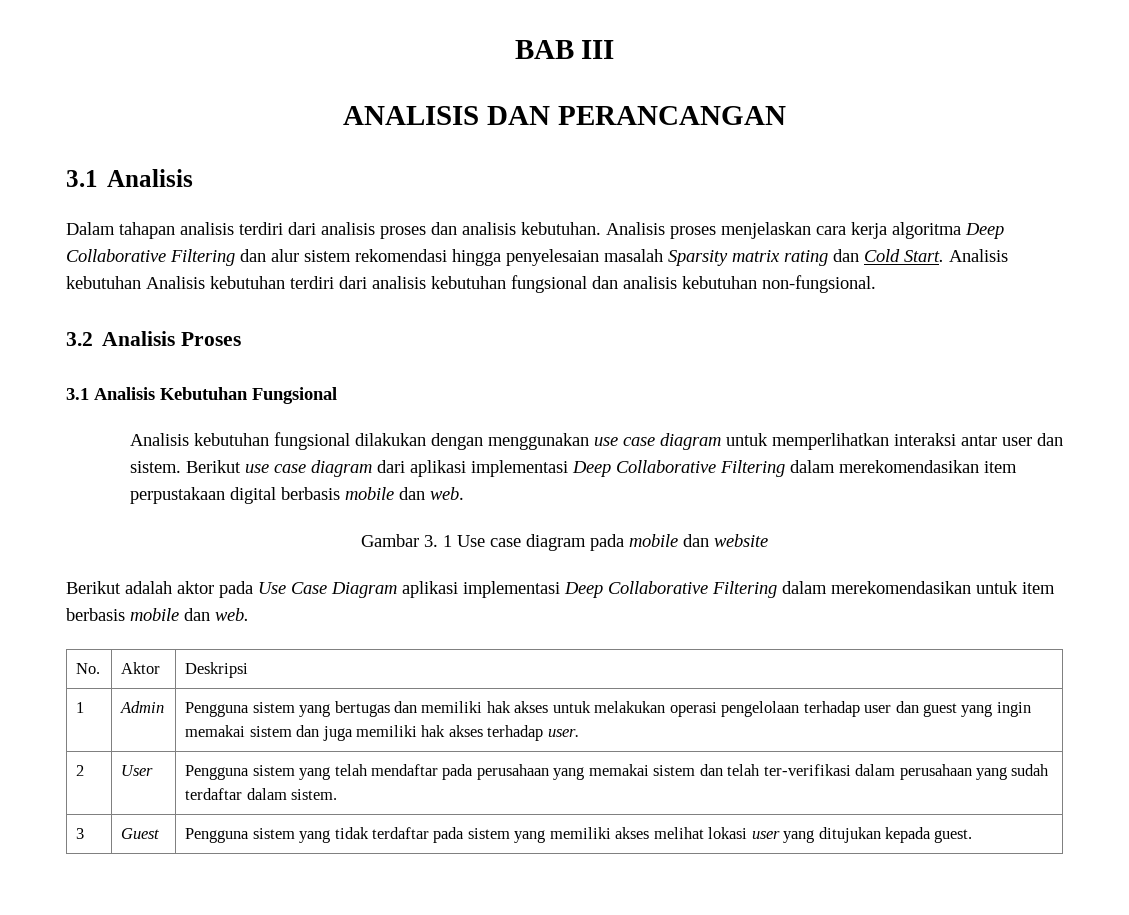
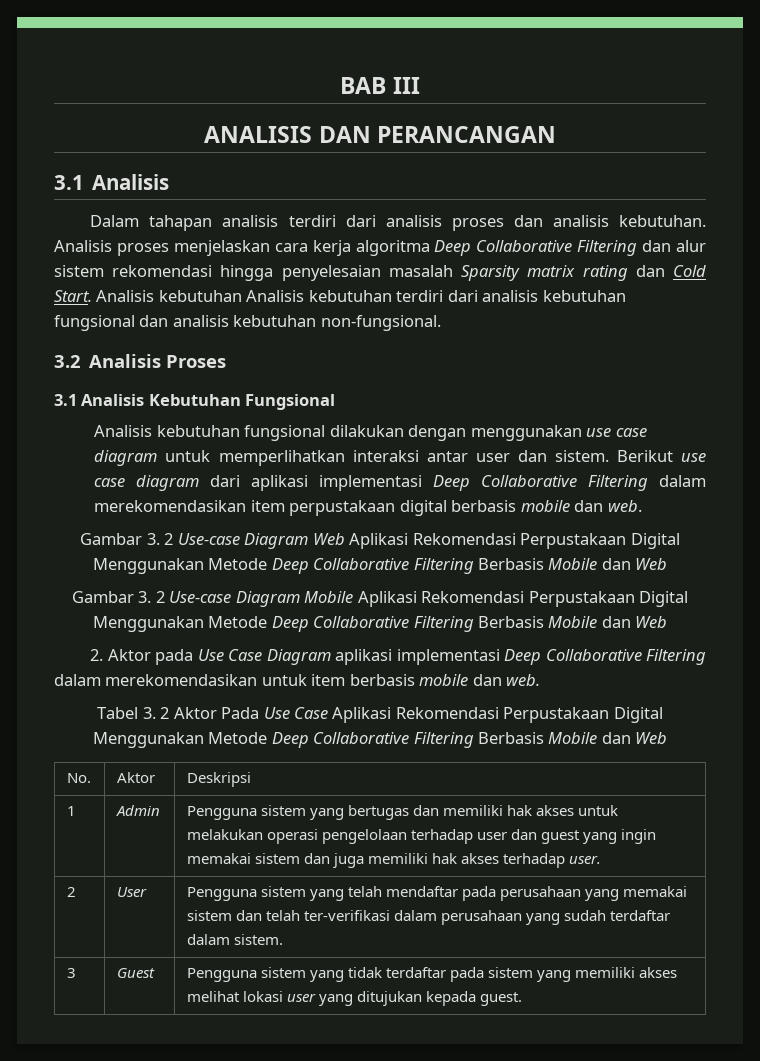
[443,534,768,551] [66,581,214,594] 1 Use case diagram pada mobile dan website // Berikut adalah aktor -> [164,533,680,549] [92,558,668,574] [71,591,689,607] [92,616,668,632] [90,649,151,661] 2 Use-case Diagram Web Aplikasi Rekomendasi Perpustakaan Digital Menggunakan Metode Deep Collaborative Filtering Berbasis Mobile dan Web // Gambar 3. 2 Use-case Diagram Mobile Aplikasi Rekomendasi Perpustakaan Digital Menggunakan Metode Deep Collaborative Filtering Berbasis Mobile dan Web // 2. Aktor
(249, 614) none -> [97,707,663,723] [92,732,668,748] // Tabel 3. 2 Aktor Pada Use Case Aplikasi Rekomendasi Perpustakaan Digital Menggunakan Metode Deep Collaborative Filtering Berbasis Mobile dan Web

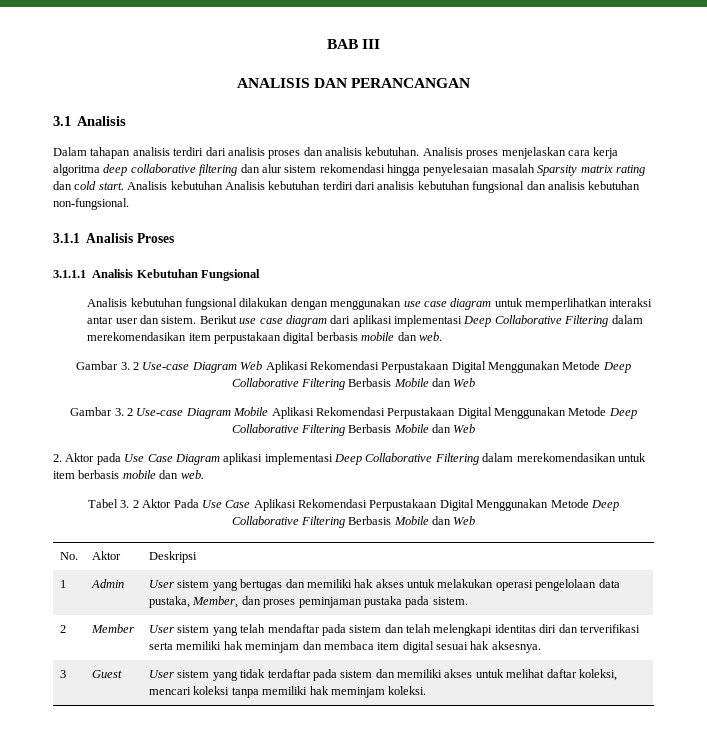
[434,240,638,256] Deep Collaborative Filtering -> [103,164,238,176] deep collaborative filtering
[672,265,706,277] [54,290,92,302] Cold Start. -> [74,181,124,190] cold start.
[54,355,81,368] 3.2 -> [53,233,80,243] 3.1.1
[54,394,77,406] 3.1 -> [53,270,86,278] 3.1.1.1
[186,806,257,820] Pengguna -> [148,580,174,588] User
[411,829,657,844] [186,853,602,868] [66,887,76,897] [116,887,147,897] [186,887,257,901] terhadap user dan guest yang ingin memakai sistem dan juga memiliki hak akses terhadap user. // 2 | User | Pengguna -> [598,579,620,588] [148,596,468,608] [59,625,66,633] [90,624,134,633] [148,625,174,633] data pustaka, Member, dan proses peminjaman pustaka pada sistem. // 2 | Member | User
[500,886,688,901] [186,910,671,925] [186,934,283,945] perusahaan yang memakai sistem dan telah ter-verifikasi dalam perusahaan yang sudah terdaftar dalam sistem. -> [349,624,640,636] [148,641,541,653] sistem dan telah melengkapi identitas diri dan terverifikasi serta memiliki hak meminjam dan membaca item digital sesuai hak aksesnya.
[186,968,257,982] Pengguna -> [148,670,174,678] User
[537,970,572,982] yang -> [375,669,395,678] dan
[186,991,523,1006] melihat lokasi user yang ditujukan kepada guest. -> [475,669,617,681] [148,686,427,698] untuk melihat daftar koleksi, mencari koleksi tanpa memiliki hak meminjam koleksi.

